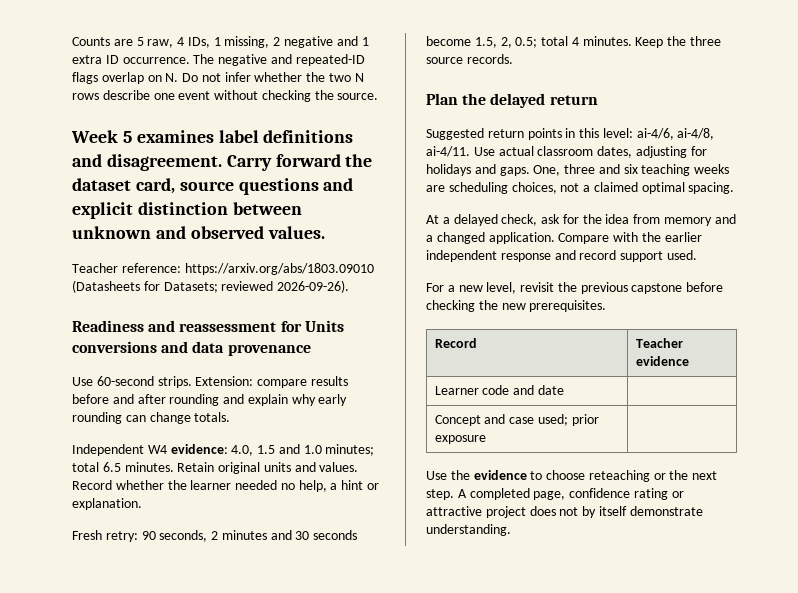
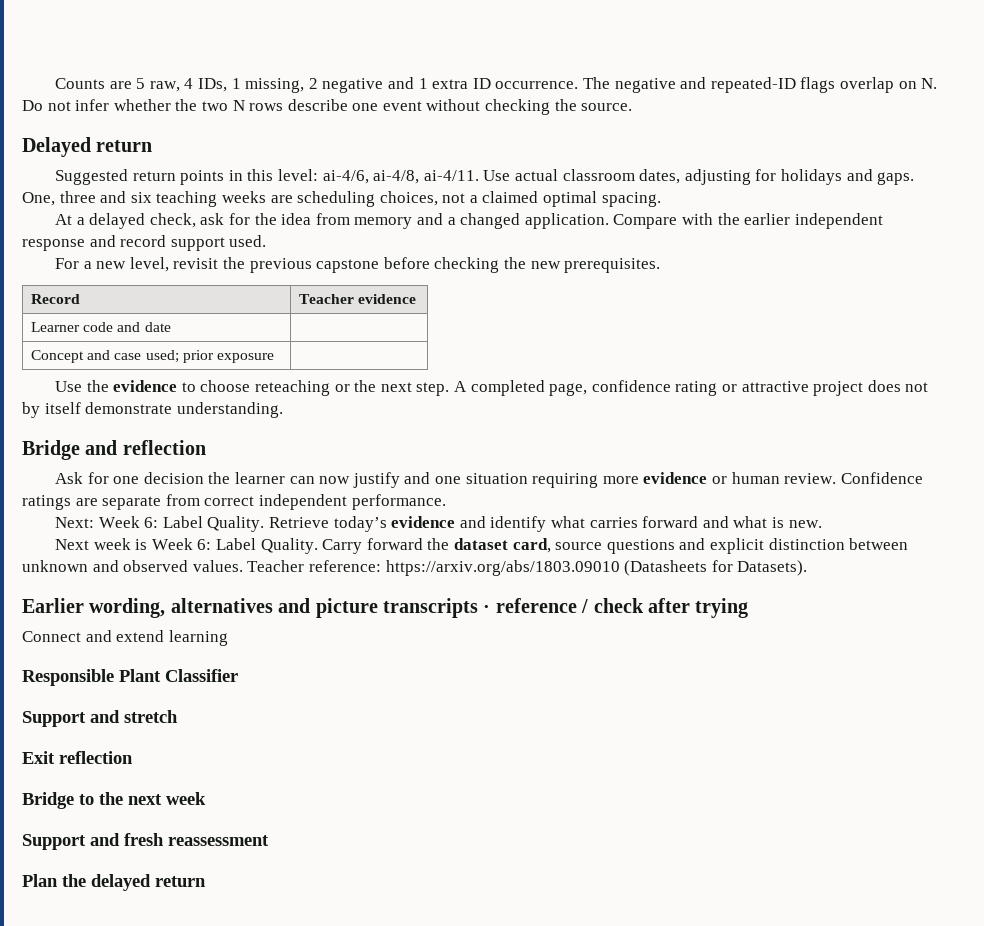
[71,130,354,143] [72,154,373,171] [72,178,354,195] [72,202,302,219] [72,226,325,239] [72,263,374,275] [72,280,350,293] [72,320,344,332] [72,341,311,356] [72,376,348,388] [72,394,348,406] [72,412,231,424] [72,444,375,456] [72,462,359,474] [72,480,380,492] [72,498,142,510] [72,530,358,542] [426,36,722,48] [426,54,513,64] [426,93,546,108] Week 5 examines label definitions and disagreement. Carry forward the dataset card, source questions and explicit distinction between unknown and observed values. // Teacher reference: https://arxiv.org/abs/1803.09010 (Datasheets for Datasets; reviewed 2026-09-26). // Readiness and reassessment for Units conversions and data provenance // Use 60-second strips. Extension: compare results before and after rounding and explain why early rounding can change totals. // Independent W4 evidence: 4.0, 1.5 and 1.0 minutes; total 6.5 minutes. Retain original units and values. Record whether the learner needed no help, a hint or explanation. // Fresh retry: 90 seconds, 2 minutes and 30 seconds become 1.5, 2, 0.5; total 4 minutes. Keep the three source records. // Plan the delayed -> [22,137,91,157] Delayed
(511, 530) none -> [22,440,206,460] [55,472,923,488] [22,494,446,510] [55,516,822,532] [55,538,909,554] [22,560,808,576] [22,598,749,618] [22,630,228,646] [22,669,238,686] [22,710,178,727] [22,751,133,764] [22,792,206,809] [22,833,269,850] [22,874,206,891] // Bridge and reflection // Ask for one decision the learner can now justify and one situation requiring more evidence or human review. Confidence ratings are separate from correct independent performance. // Next: Week 6: Label Quality. Retrieve today’s evidence and identify what carries forward and what is new. // Next week is Week 6: Label Quality. Carry forward the dataset card, source questions and explicit distinction between unknown and observed values. Teacher reference: https://arxiv.org/abs/1803.09010 (Datasheets for Datasets). // Earlier wording, alternatives and picture transcripts · reference / check after trying // Connect and extend learning // Responsible Plant Classifier // Support and stretch // Exit reflection // Bridge to the next week // Support and fresh reassessment // Plan the delayed return

